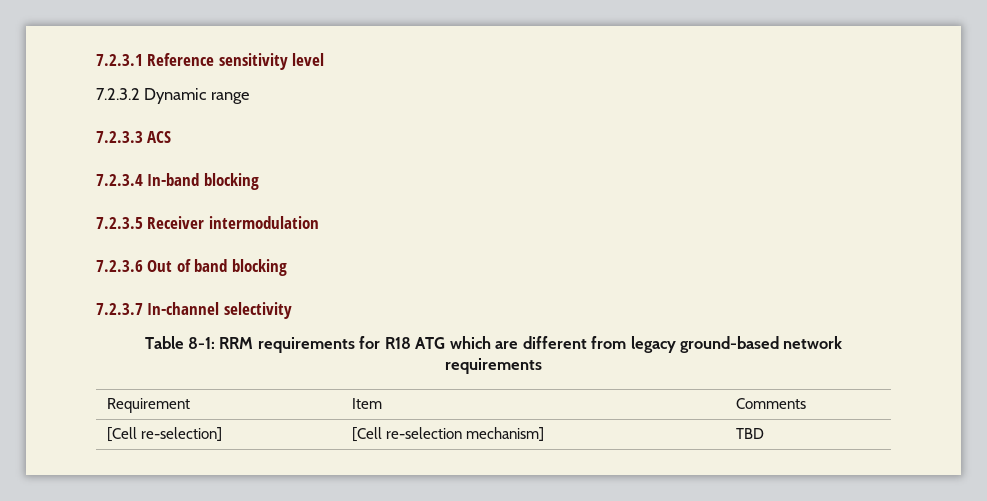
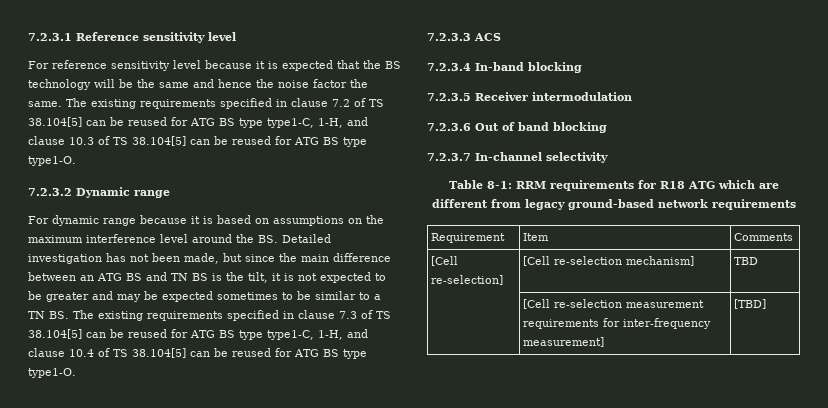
[96,88,249,104] 7.2.3.2 Dynamic range -> [28,60,401,71] [28,79,368,90] [28,98,384,109] [28,117,368,128] [28,136,367,147] [28,156,76,166] [28,187,170,198] [28,215,384,226] [28,234,331,243] [28,253,391,264] [28,272,386,283] [28,291,381,302] [28,310,391,321] [28,329,368,340] [28,348,367,359] [28,368,76,378] For reference sensitivity level because it is expected that the BS technology will be the same and hence the noise factor the same. The existing requirements specified in clause 7.2 of TS 38.104[5] can be reused for ATG BS type type1-C, 1-H, and clause 10.3 of TS 38.104[5] can be reused for ATG BS type type1-O. // 7.2.3.2 Dynamic range // For dynamic range because it is based on assumptions on the maximum interference level around the BS. Detailed investigation has not been made, but since the main difference between an ATG BS and TN BS is the tilt, it is not expected to be greater and may be expected sometimes to be similar to a TN BS. The existing requirements specified in clause 7.3 of TS 38.104[5] can be reused for ATG BS type type1-C, 1-H, and clause 10.4 of TS 38.104[5] can be reused for ATG BS type type1-O.
(765, 433) none -> [523,299,705,309] [523,318,712,329] [523,337,605,347] [734,299,767,309] // | [Cell re-selection measurement requirements for inter-frequency measurement] | [TBD]

